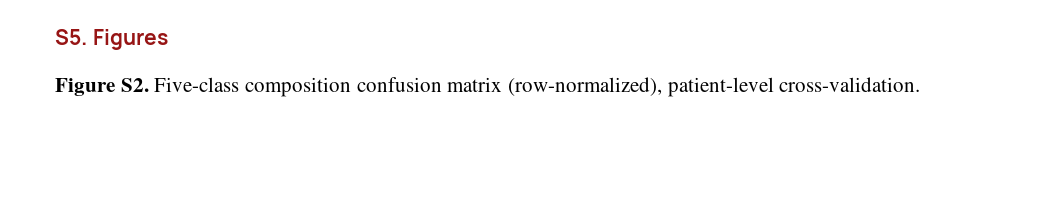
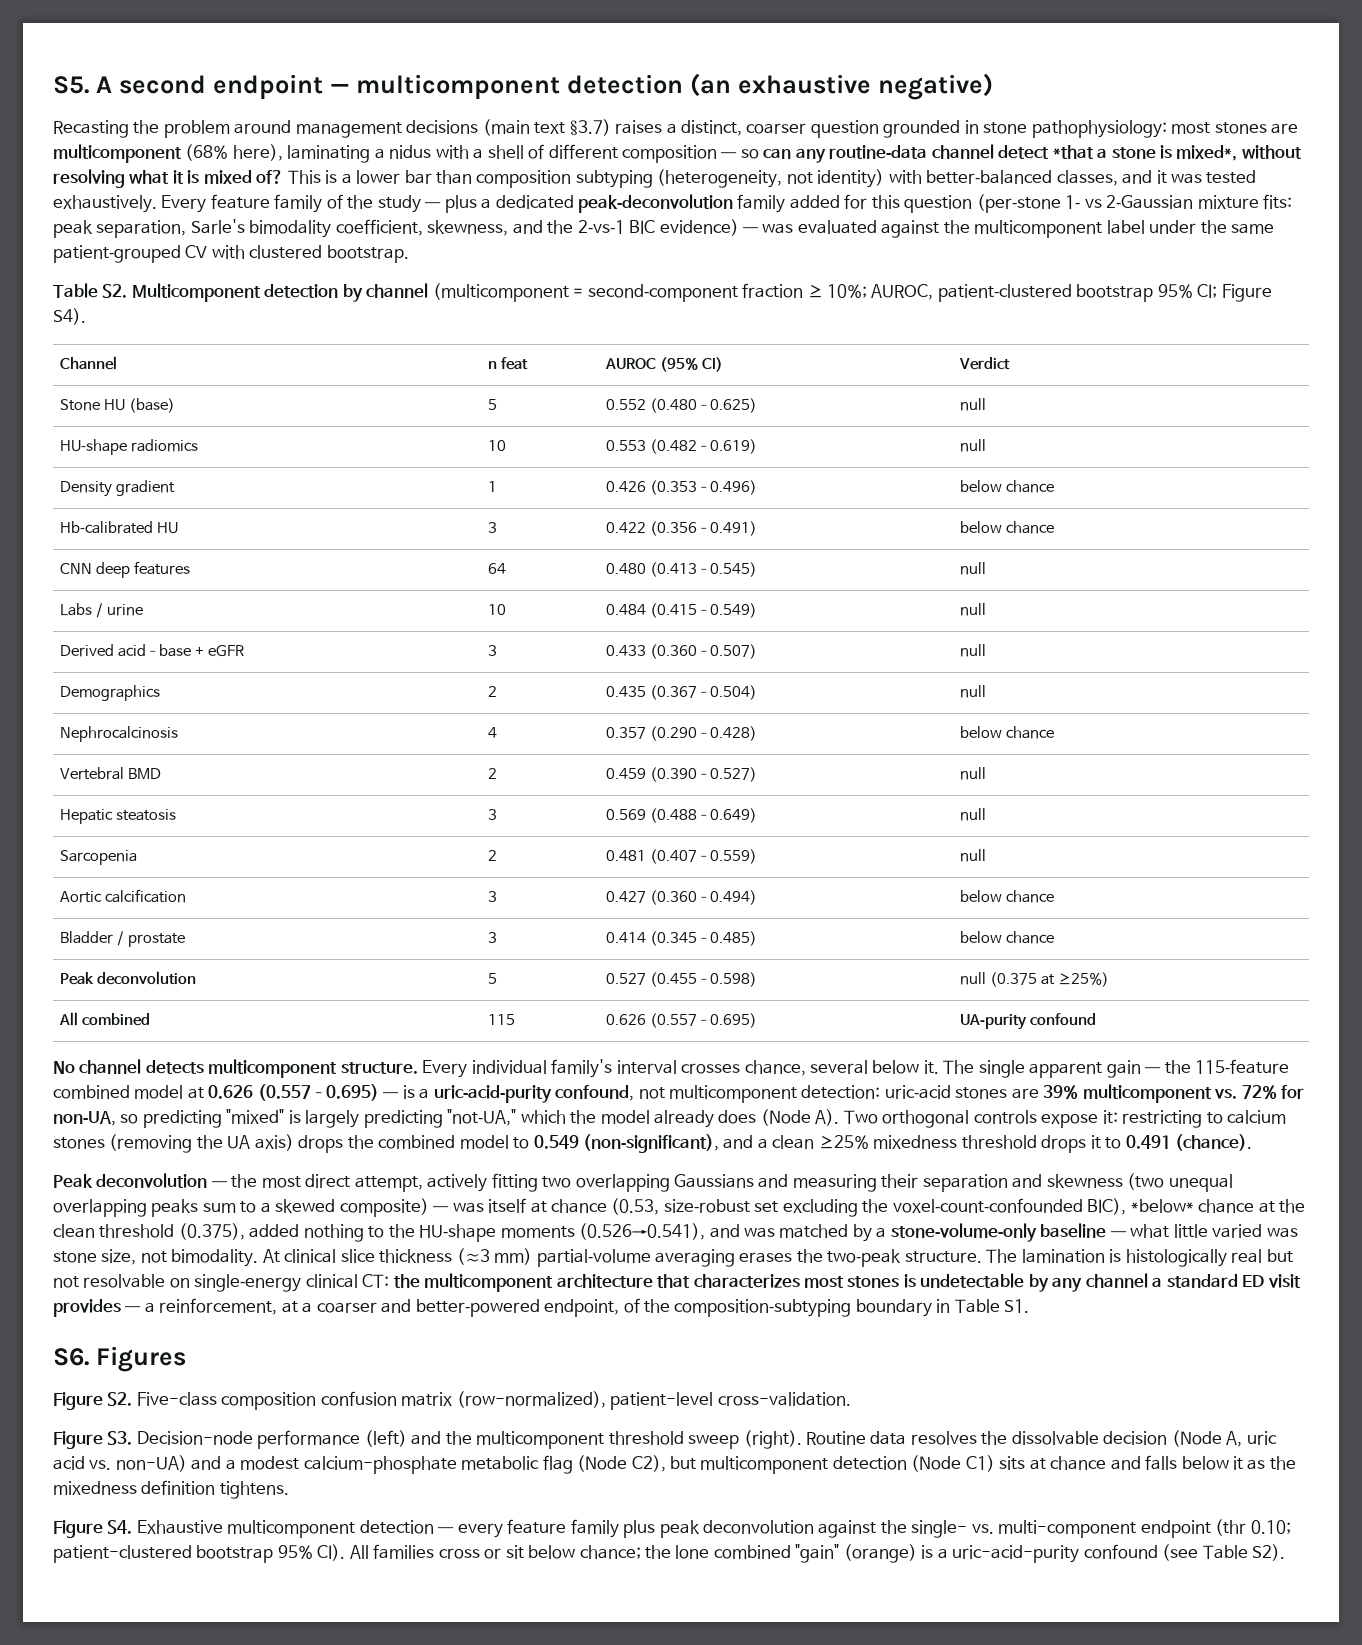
(87, 37) none -> [95,73,993,100] [53,119,1299,138] [53,144,1302,163] [53,169,1257,188] [53,194,1292,213] [53,219,1275,238] [53,245,409,263] [53,283,1272,302] [53,308,86,325] [60,356,118,370] [488,357,529,370] [605,357,724,372] [959,357,1011,370] [60,398,176,413] [488,399,498,410] [606,398,758,413] [960,398,987,411] [60,439,199,455] [488,440,507,451] [606,439,758,454] [960,439,987,452] [60,480,176,497] [488,481,498,492] [606,480,758,495] [960,480,1055,493] [60,521,179,534] [488,522,498,533] [606,521,758,536] [960,521,1055,534] [60,561,191,578] [488,563,507,574] [606,562,758,577] [960,562,987,575] [60,603,144,618] [488,604,507,615] [606,603,758,618] [960,603,987,616] [60,644,245,657] [488,645,498,656] [606,644,758,659] [960,644,987,657] [60,685,161,701] [488,686,498,697] [606,685,758,700] [960,685,987,698] [60,726,179,742] [488,727,498,738] [606,726,758,741] [960,726,1055,739] [60,767,162,780] [488,768,498,779] [606,767,758,782] [960,767,987,780] [60,809,177,824] [488,809,498,820] [606,808,758,823] [960,808,987,821] [60,850,138,865] [488,850,498,861] [606,849,758,864] [960,849,987,862] [60,889,187,903] [488,891,498,902] [606,890,758,905] [960,890,1055,903] [60,931,186,947] [488,932,498,943] [606,931,758,946] [960,931,1055,944] [60,971,197,985] [488,973,498,984] [606,972,758,987] [960,972,1110,987] [59,1012,151,1026] [488,1014,516,1025] [606,1013,758,1028] [960,1013,1097,1030] [53,1059,1290,1078] [53,1084,1305,1103] [53,1109,1286,1128] [53,1134,1252,1153] [53,1173,1233,1192] [53,1198,1305,1217] [53,1223,1298,1242] [53,1248,1293,1267] [53,1273,1301,1292] [53,1298,1030,1317] [53,1348,89,1366] A second endpoint — multicomponent detection (an exhaustive negative) // Recasting the problem around management decisions (main text §3.7) raises a distinct, coarser question grounded in stone pathophysiology: most stones are multicomponent (68% here), laminating a nidus with a shell of different composition — so can any routine‑data channel detect *that a stone is mixed*, without resolving what it is mixed of? This is a lower bar than composition subtyping (heterogeneity, not identity) with better‑balanced classes, and it was tested exhaustively. Every feature family of the study — plus a dedicated peak‑deconvolution family added for this question (per‑stone 1‑ vs 2‑Gaussian mixture fits: peak separation, Sarle's bimodality coefficient, skewness, and the 2‑vs‑1 BIC evidence) — was evaluated against the multicomponent label under the same patient‑grouped CV with clustered bootstrap. // Table S2. Multicomponent detection by channel (multicomponent = second‑component fraction ≥ 10%; AUROC, patient‑clustered bootstrap 95% CI; Figure S4). // Channel | n feat | AUROC (95% CI) | Verdict // Stone HU (base) | 5 | 0.552 (0.480–0.625) | null // HU‑shape radiomics | 10 | 0.553 (0.482–0.619) | null // Density gradient | 1 | 0.426 (0.353–0.496) | below chance // Hb‑calibrated HU | 3 | 0.422 (0.356–0.491) | below chance // CNN deep features | 64 | 0.480 (0.413–0.545) | null // Labs / urine | 10 | 0.484 (0.415–0.549) | null // Derived acid–base + eGFR | 3 | 0.433 (0.360–0.507) | null // Demographics | 2 | 0.435 (0.367–0.504) | null // Nephrocalcinosis | 4 | 0.357 (0.290–0.428) | below chance // Vertebral BMD | 2 | 0.459 (0.390–0.527) | null // Hepatic steatosis | 3 | 0.569 (0.488–0.649) | null // Sarcopenia | 2 | 0.481 (0.407–0.559) | null // Aortic calcification | 3 | 0.427 (0.360–0.494) | below chance // Bladder / prostate | 3 | 0.414 (0.345–0.485) | below chance // Peak deconvolution | 5 | 0.527 (0.455–0.598) | null (0.375 at ≥25%) // All combined | 115 | 0.626 (0.557–0.695) | UA‑purity confound // No channel detects multicomponent structure. Every individual family's interval crosses chance, several below it. The single apparent gain — the 115‑feature combined model at 0.626 (0.557–0.695) — is a uric‑acid‑purity confound, not multicomponent detection: uric‑acid stones are 39% multicomponent vs. 72% for non‑UA, so predicting "mixed" is largely predicting "not‑UA," which the model already does (Node A). Two orthogonal controls expose it: restricting to calcium stones (removing the UA axis) drops the combined model to 0.549 (non‑significant), and a clean ≥25% mixedness threshold drops it to 0.491 (chance). // Peak deconvolution — the most direct attempt, actively fitting two overlapping Gaussians and measuring their separation and skewness (two unequal overlapping peaks sum to a skewed composite) — was itself at chance (0.53, size‑robust set excluding the voxel‑count‑confounded BIC), *below* chance at the clean threshold (0.375), added nothing to the HU‑shape moments (0.526→0.541), and was matched by a stone‑volume‑only baseline — what little varied was stone size, not bimodality. At clinical slice thickness (≈3 mm) partial‑volume averaging erases the two‑peak structure. The lamination is histologically real but not resolvable on single‑energy clinical CT: the multicomponent architecture that characterizes most stones is undetectable by any channel a standard ED visit provides — a reinforcement, at a coarser and better‑powered endpoint, of the composition‑subtyping boundary in Table S1. // S6.
(921, 84) none -> [53,1430,1277,1449] [53,1455,1296,1474] [53,1480,289,1499] [53,1519,1291,1538] [53,1544,1285,1563] // Figure S3. Decision-node performance (left) and the multicomponent threshold sweep (right). Routine data resolves the dissolvable decision (Node A, uric acid vs. non-UA) and a modest calcium-phosphate metabolic flag (Node C2), but multicomponent detection (Node C1) sits at chance and falls below it as the mixedness definition tightens. // Figure S4. Exhaustive multicomponent detection — every feature family plus peak deconvolution against the single- vs. multi-component endpoint (thr 0.10; patient-clustered bootstrap 95% CI). All families cross or sit below chance; the lone combined "gain" (orange) is a uric-acid-purity confound (see Table S2).

